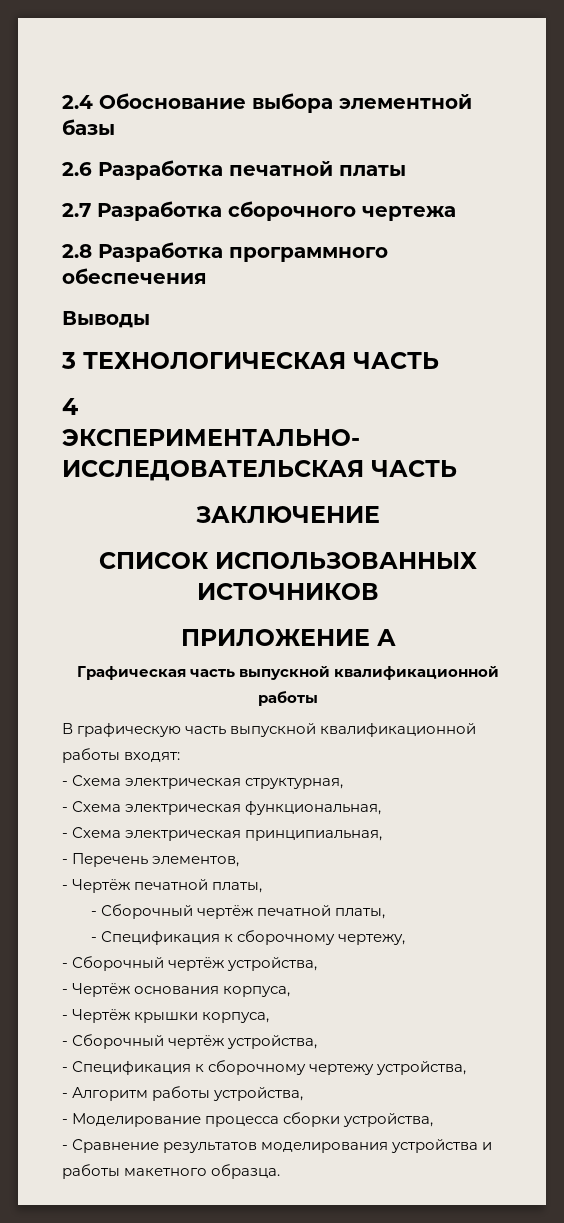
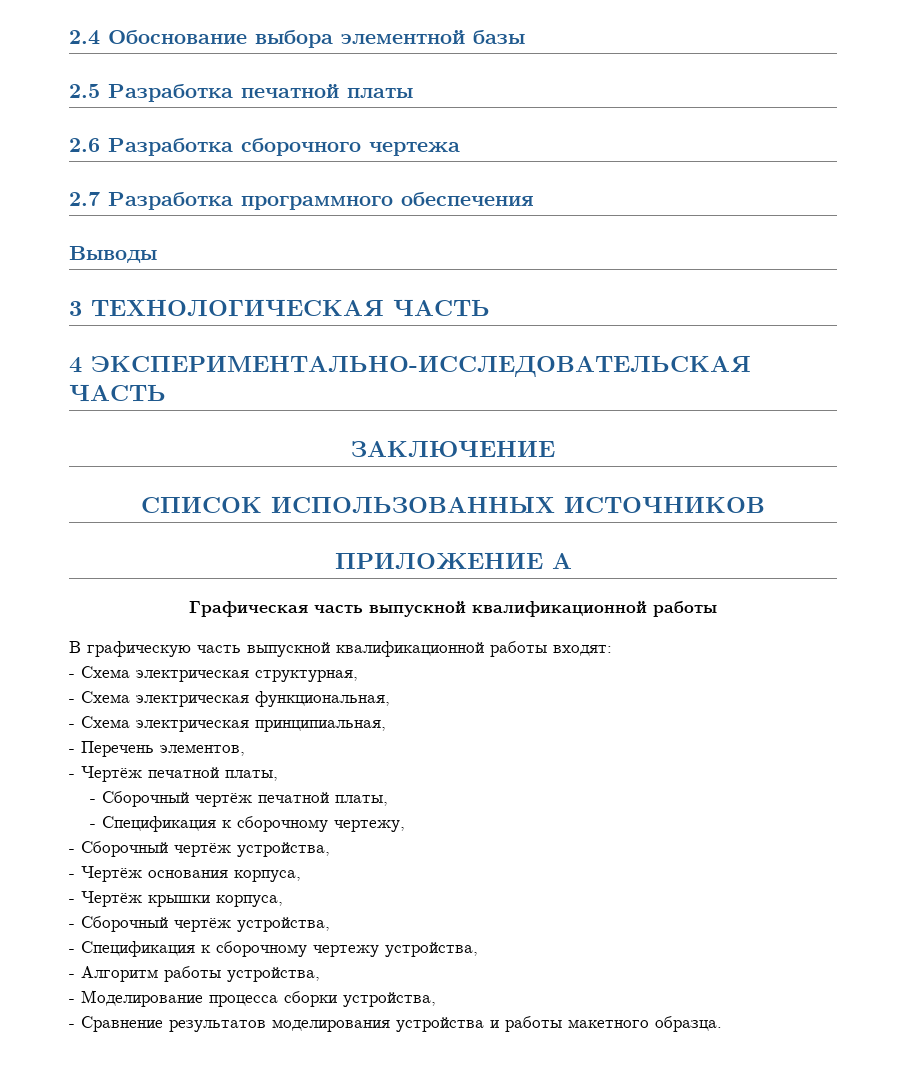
[62,162,92,176] 2.6 -> [69,84,100,98] 2.5
[62,203,91,217] 2.7 -> [69,138,100,152] 2.6
[62,244,92,258] 2.8 -> [69,192,100,206] 2.7

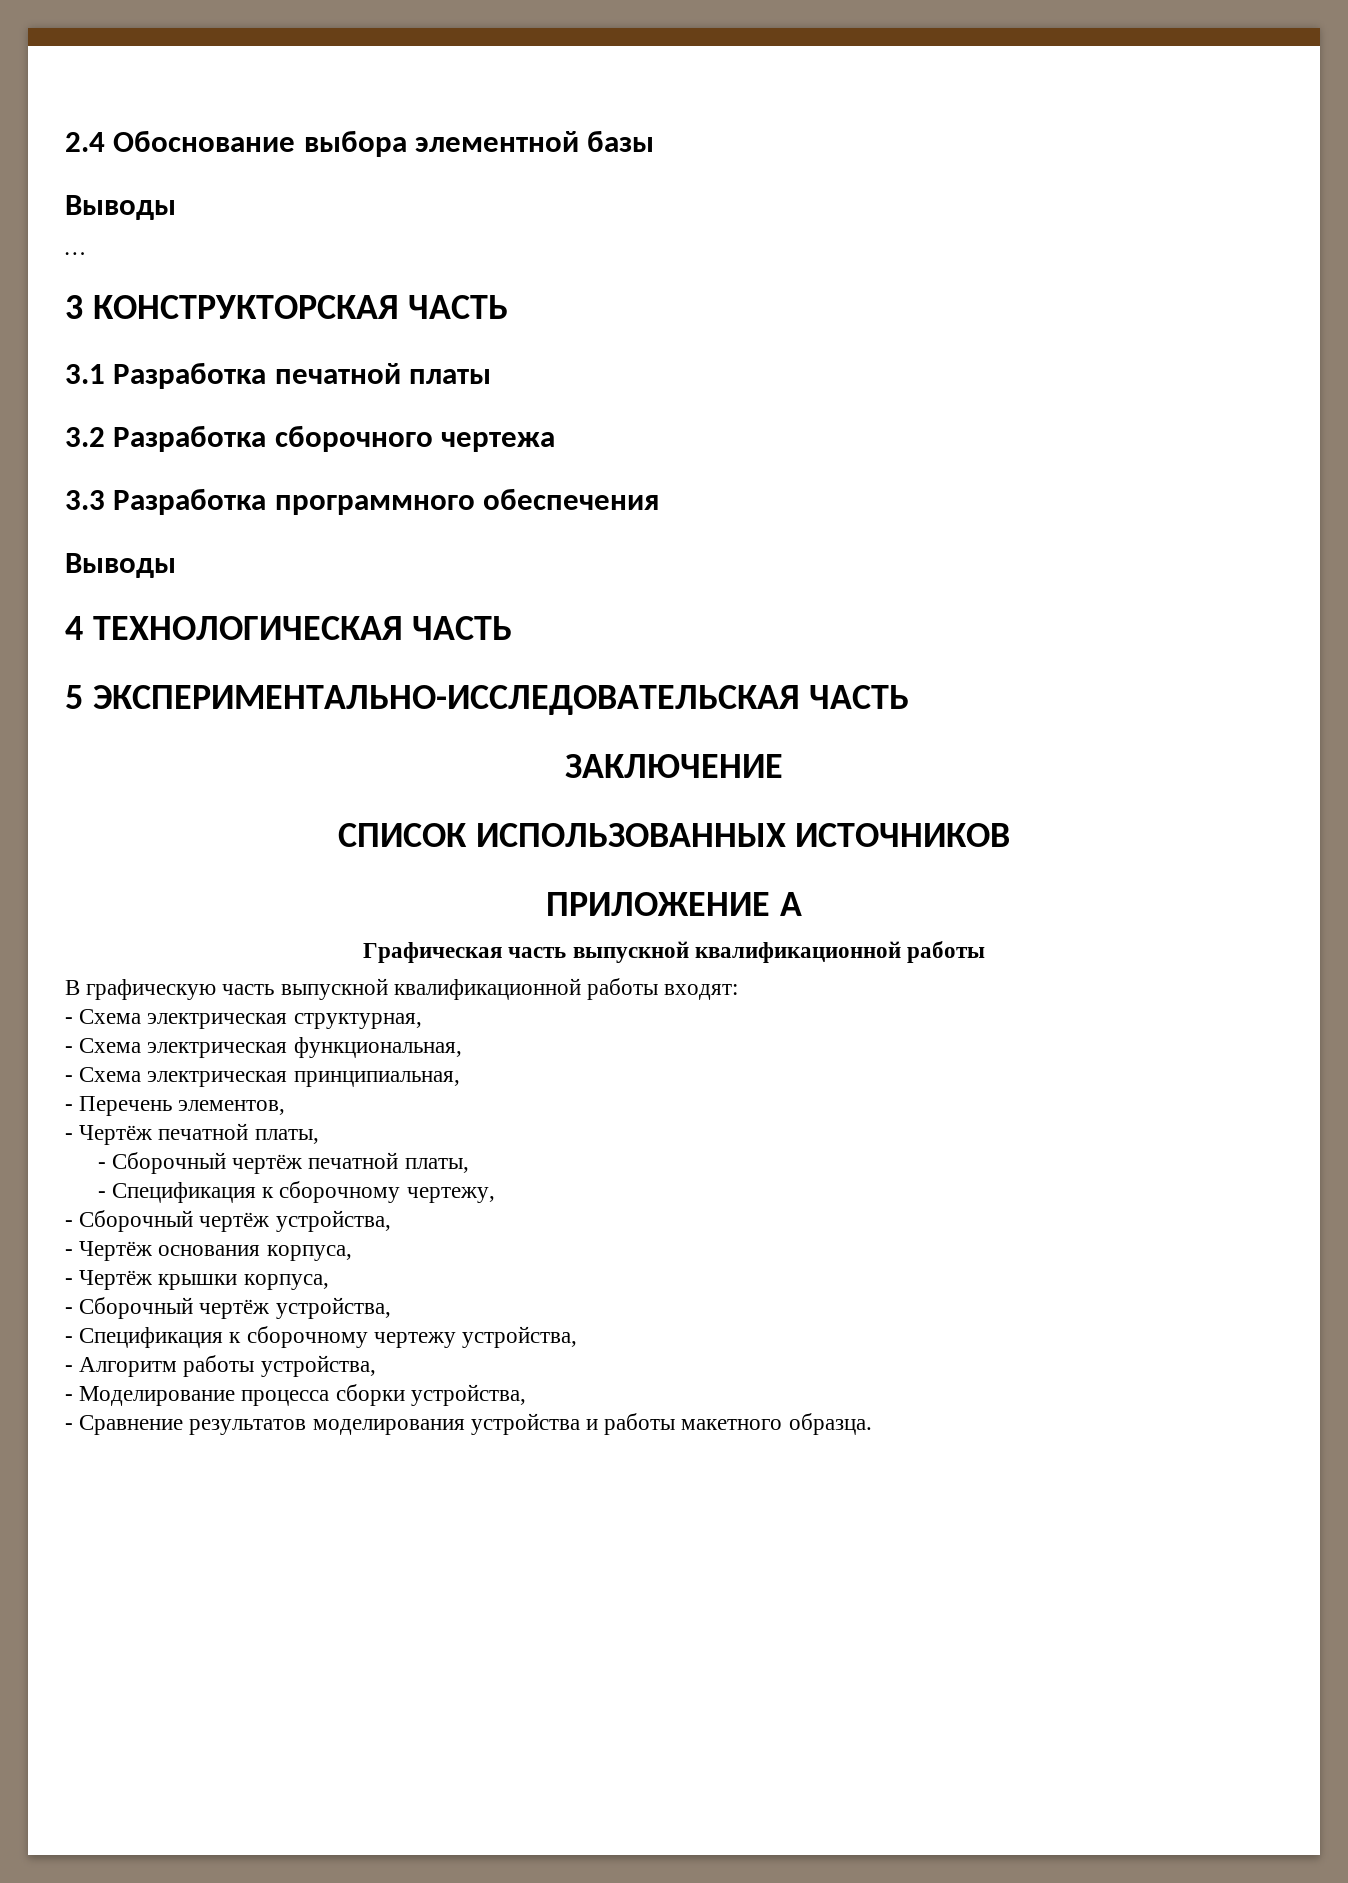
[69,84,100,98] 2.5 -> [65,195,176,220] [65,252,85,255] [65,295,509,319] [65,364,105,384] Выводы // … // 3 КОНСТРУКТОРСКАЯ ЧАСТЬ // 3.1
[69,138,100,152] 2.6 -> [65,427,105,447] 3.2
[69,192,100,206] 2.7 -> [65,490,105,510] 3.3
[69,301,82,316] 3 -> [65,616,83,640] 4
[69,357,82,373] 4 -> [65,685,83,709] 5

